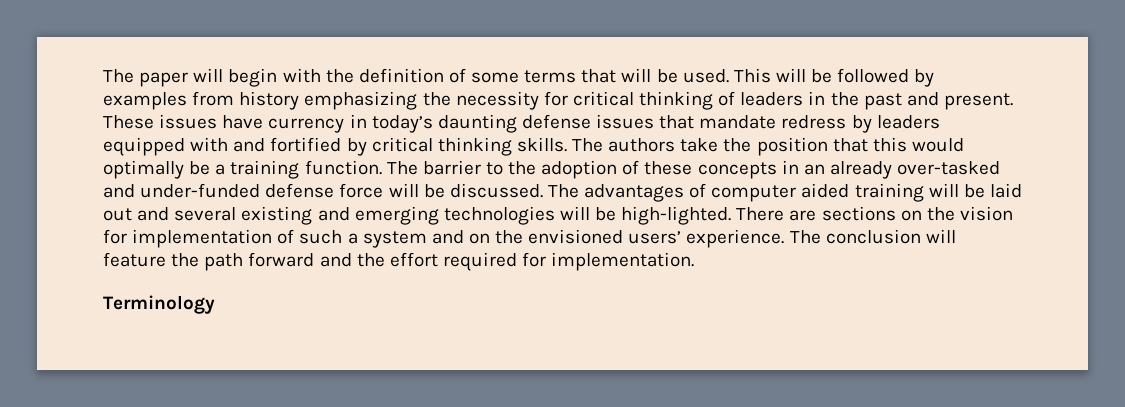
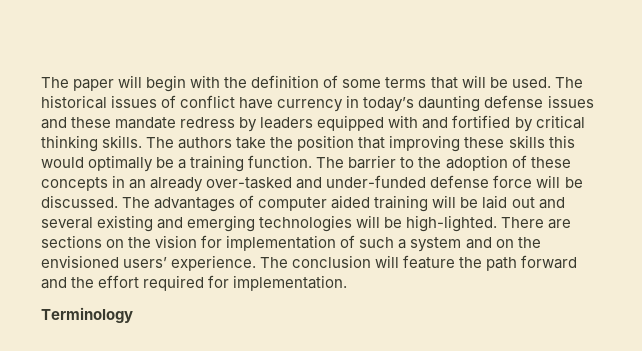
[733,68,935,87] [103,91,1013,110] [103,114,218,129] This will be followed by examples from history emphasizing the necessity for critical thinking of leaders in the past and present. These issues -> [554,77,583,88] [41,95,236,109] The historical issues of conflict
[659,115,695,129] that -> [41,117,112,129] and these
(868, 145) none -> [389,135,545,152] improving these skills

